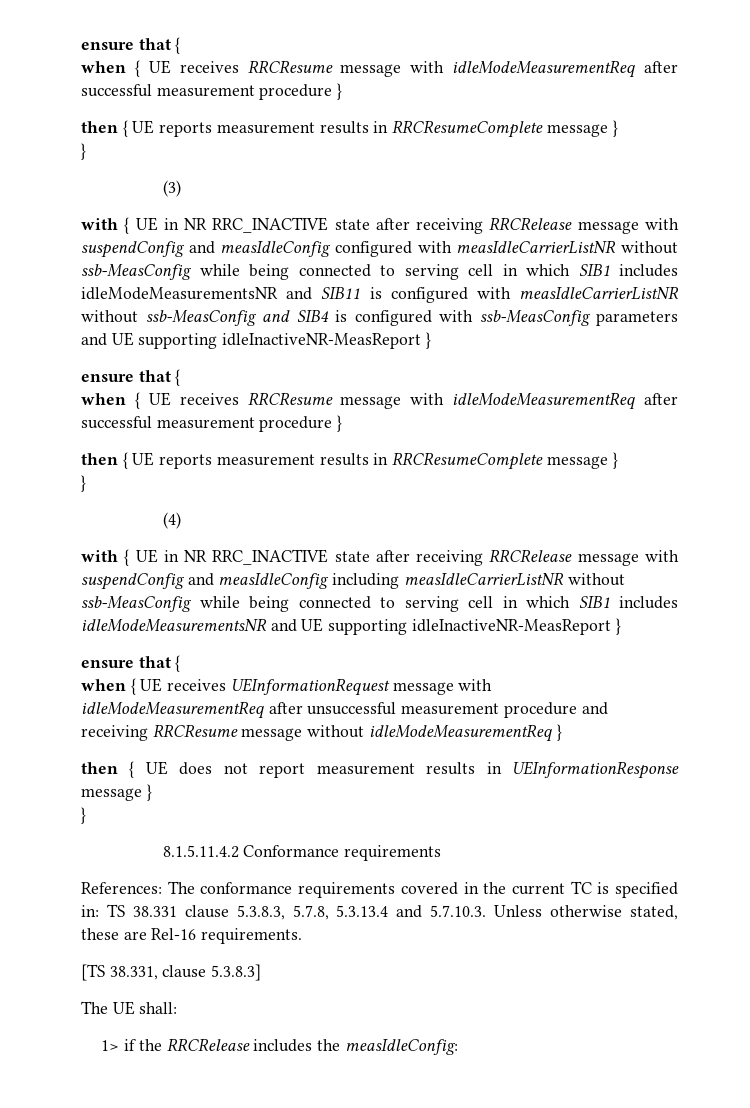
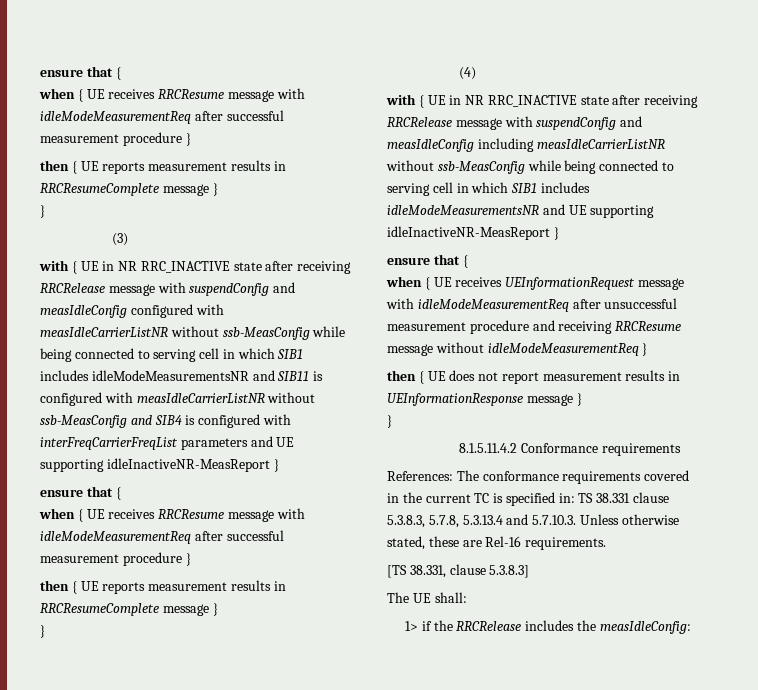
[479,310,591,326] ssb-MeasConfig -> [40,437,178,450] interFreqCarrierFreqList

